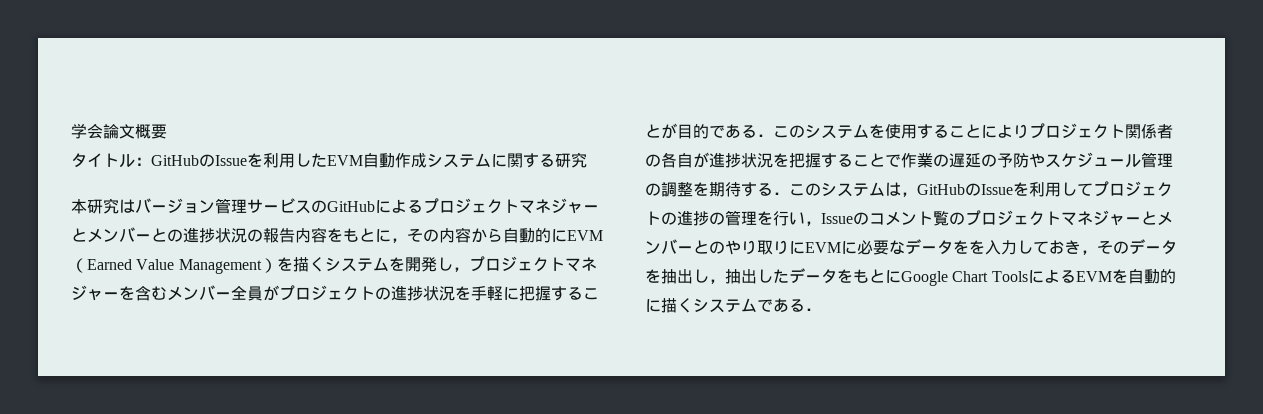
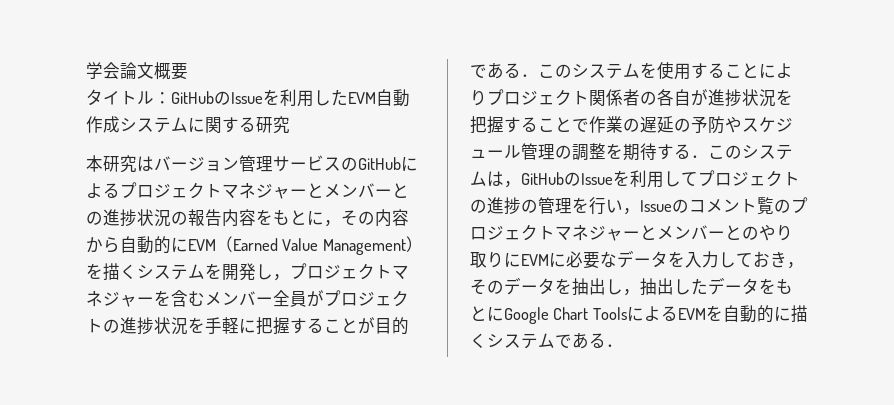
[969,240,985,254] を -> (685, 259) none

